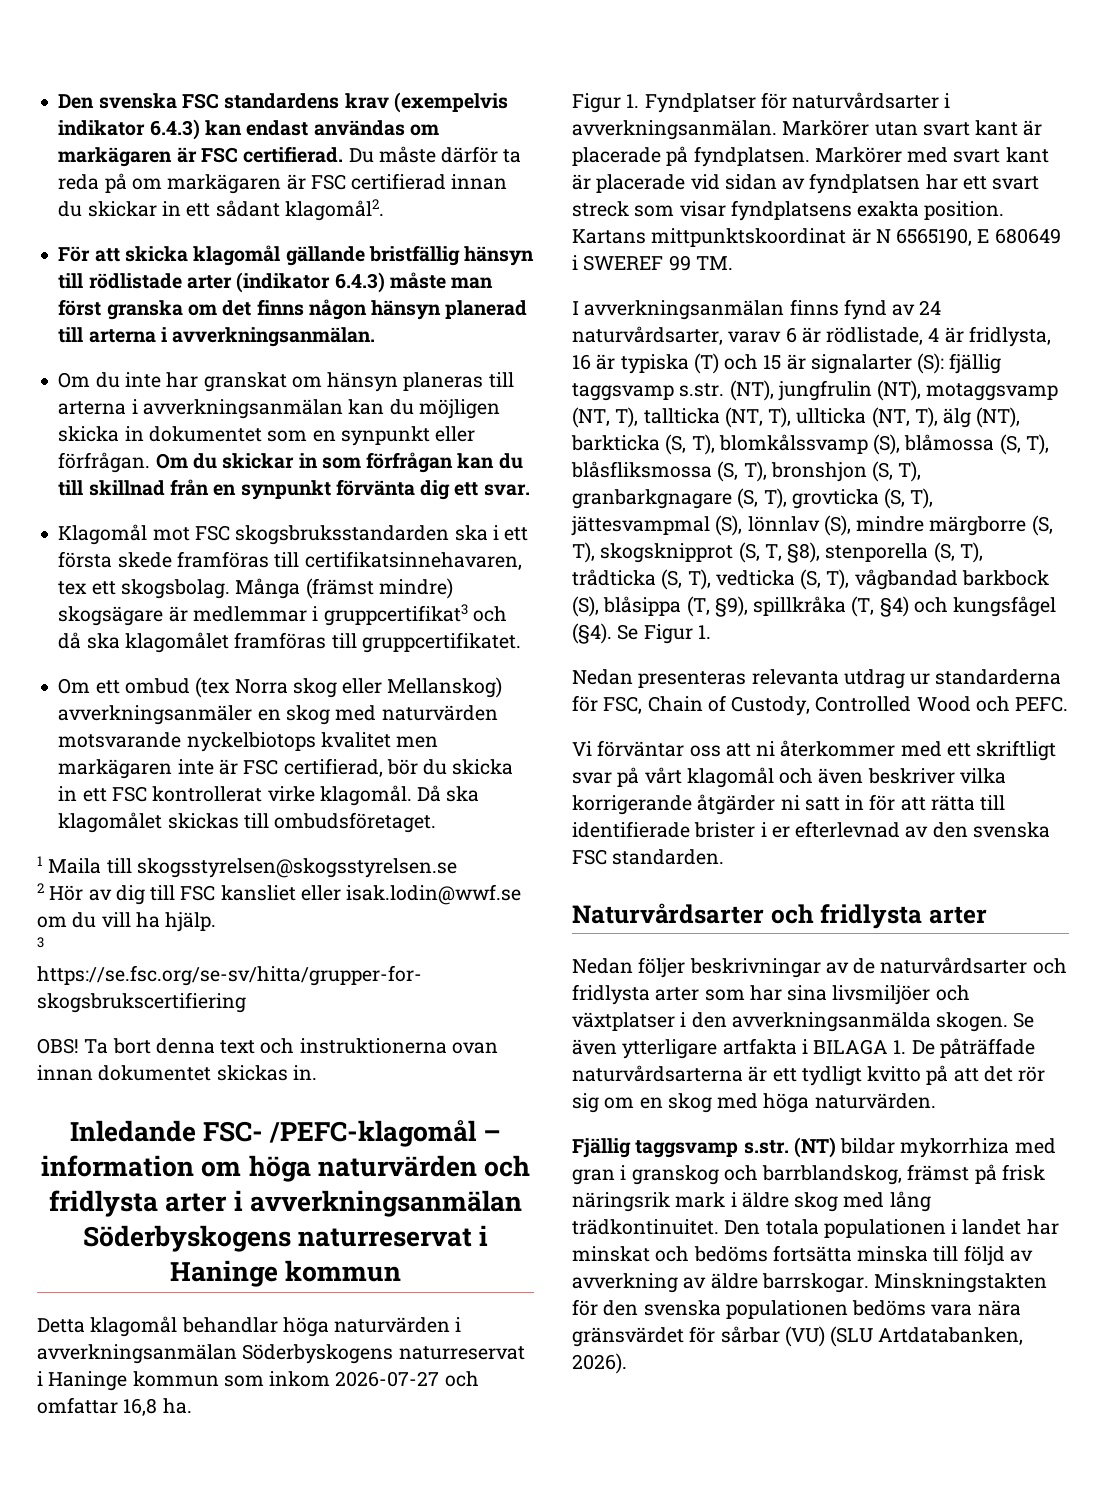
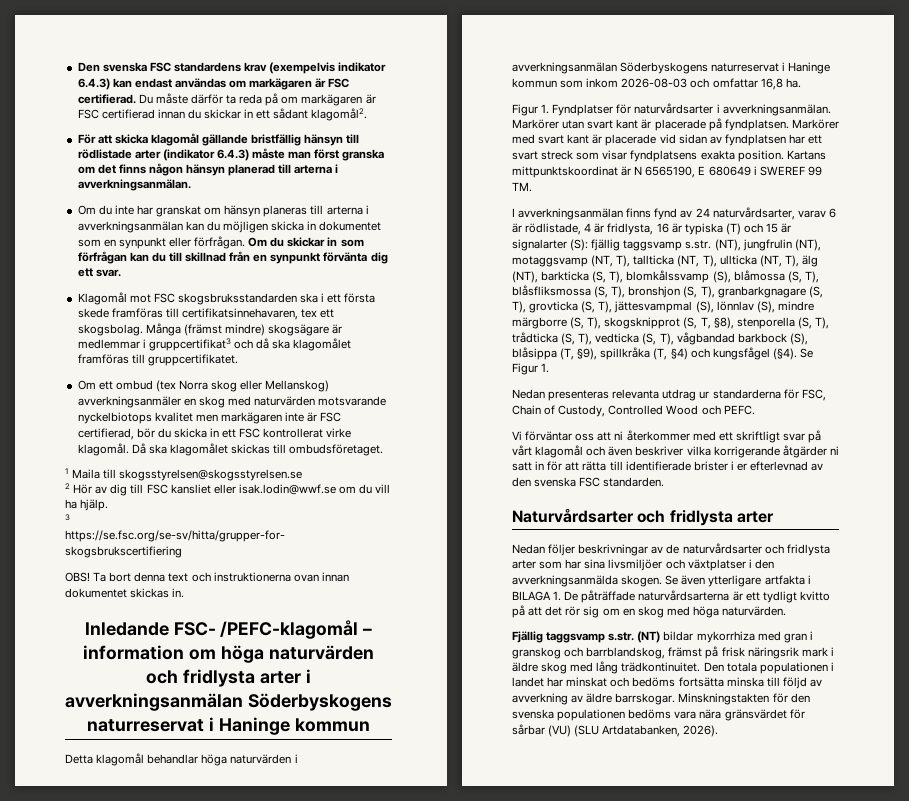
[335,1371,440,1387] 2026-07-27 -> [621,78,688,88] 2026-08-03

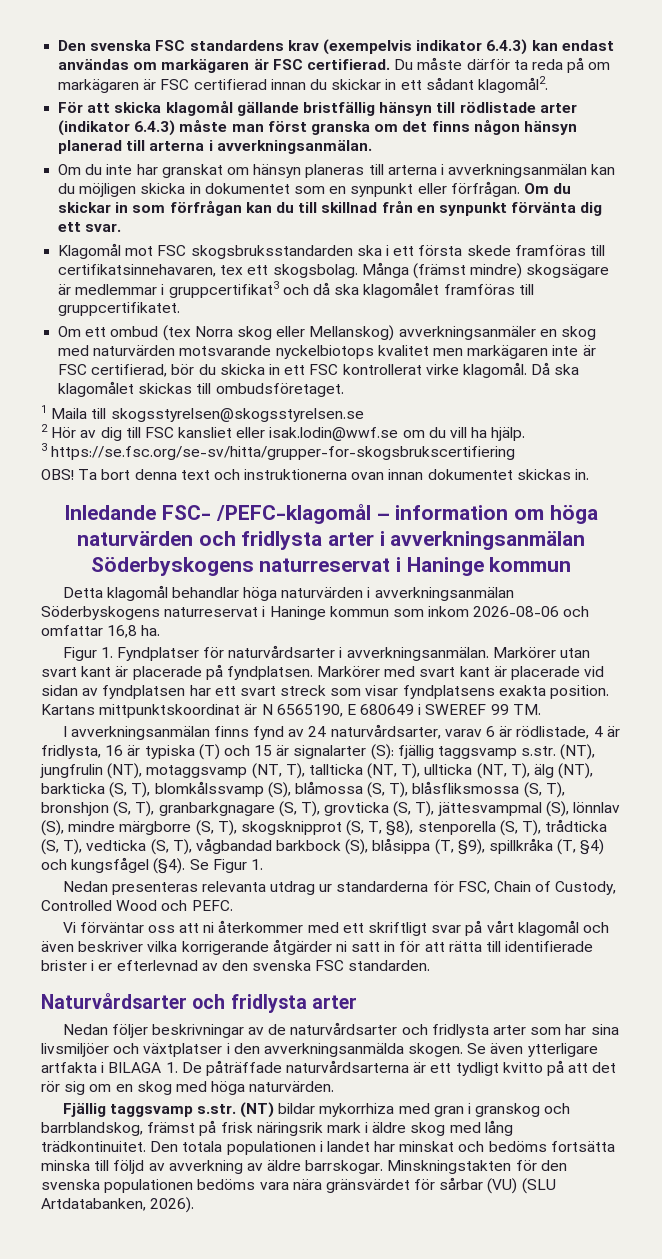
[621,78,688,88] 2026-08-03 -> [473,606,560,617] 2026-08-06

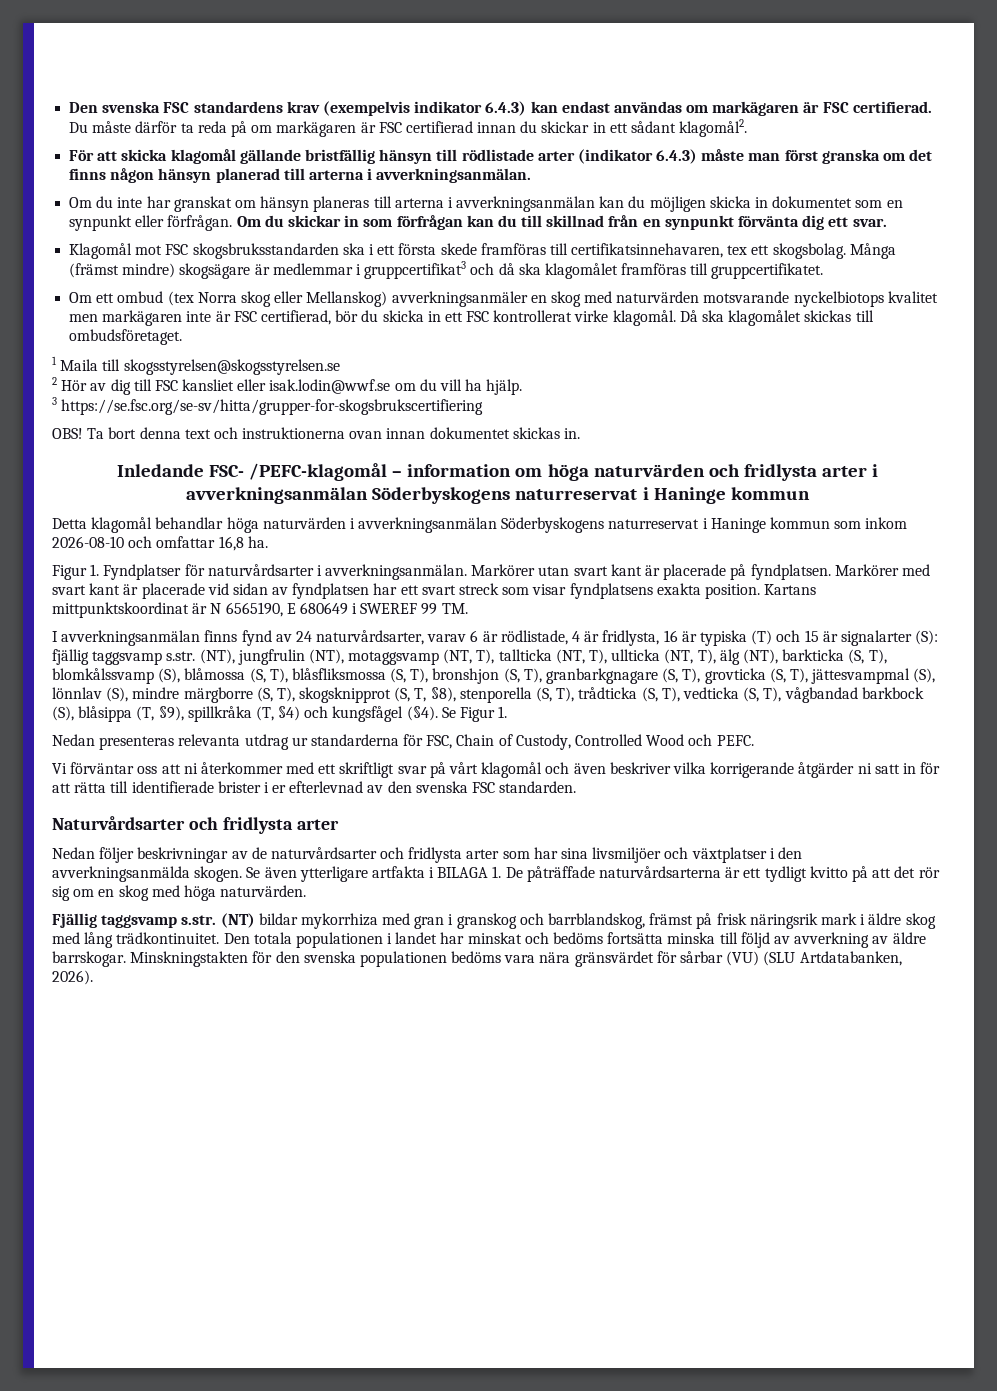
[473,606,560,617] 2026-08-06 -> [52,536,124,548] 2026-08-10

